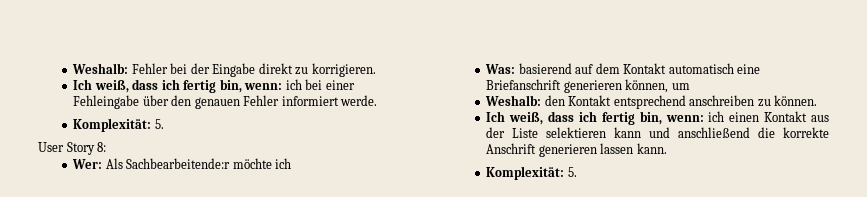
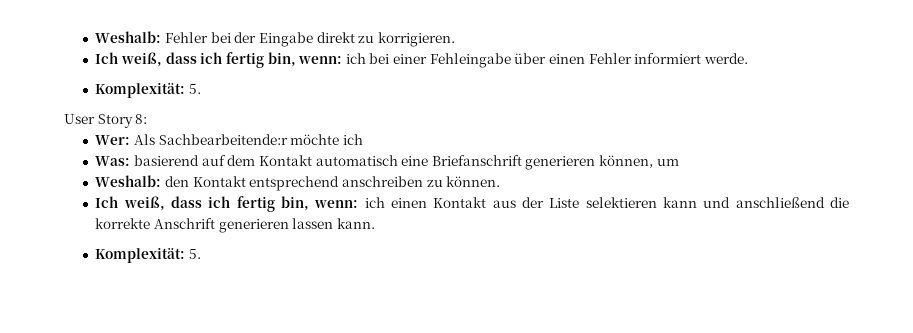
[171,95,240,109] den genauen -> [549,54,586,64] einen

